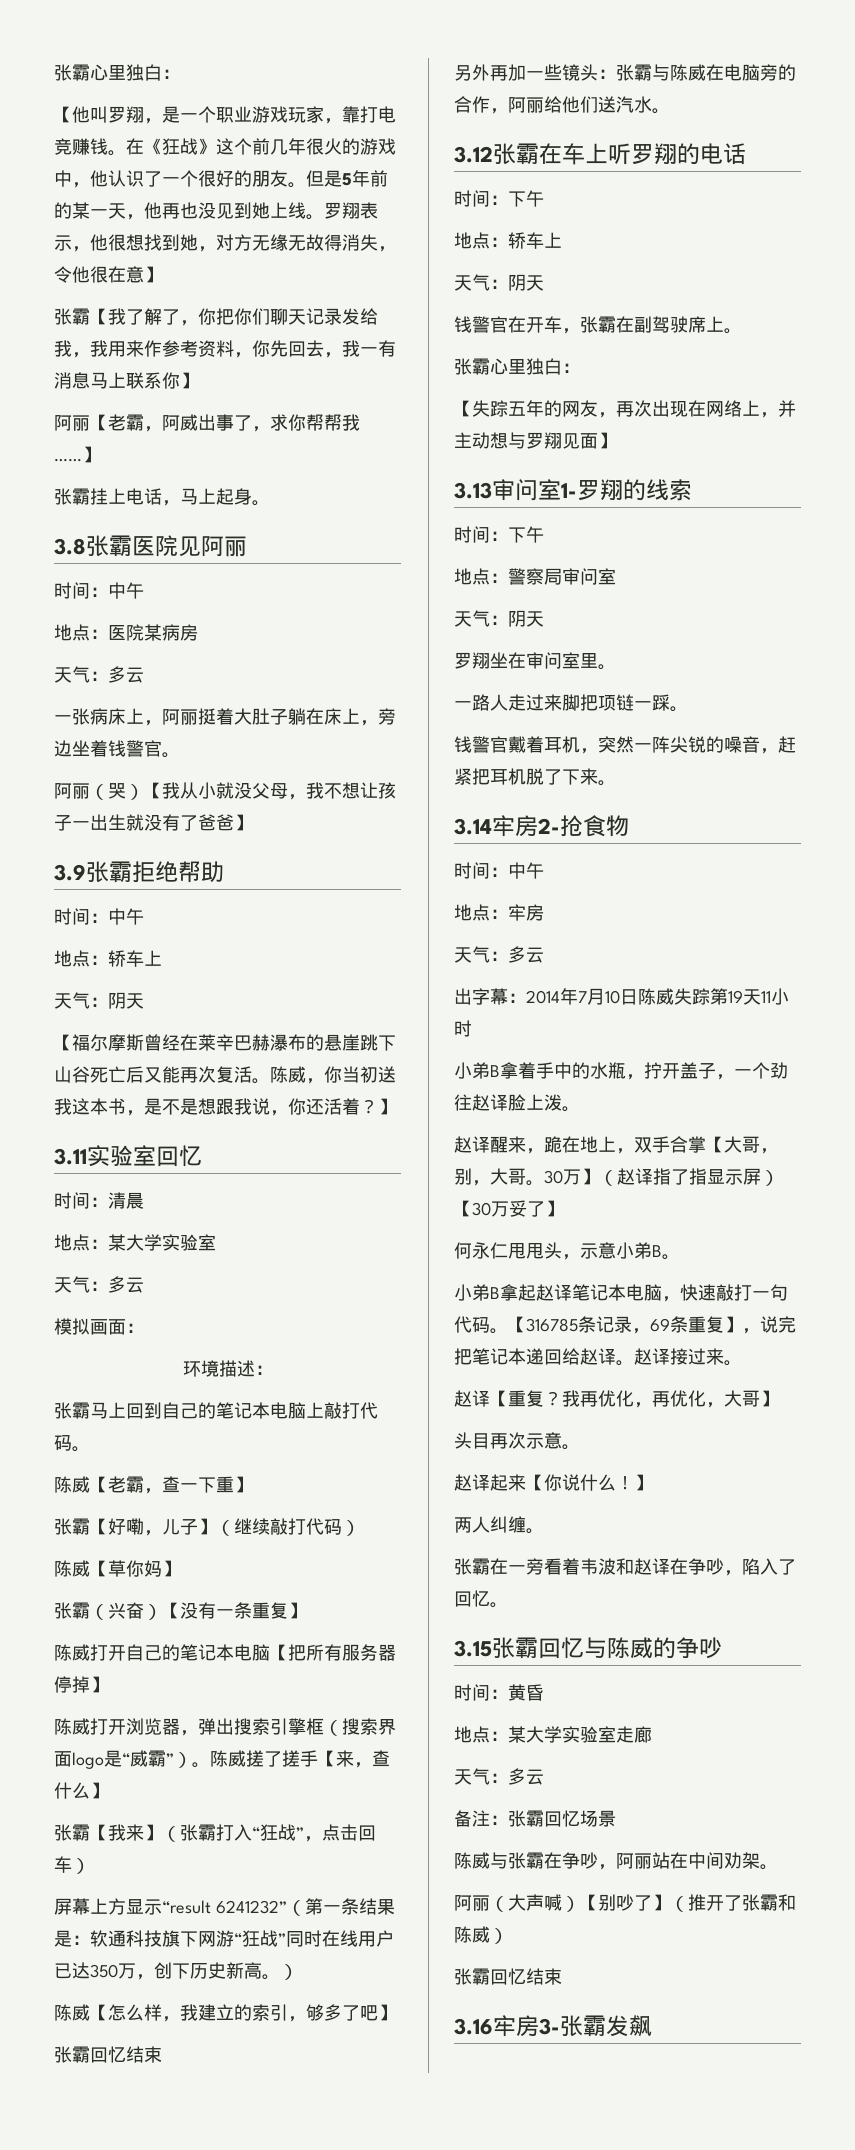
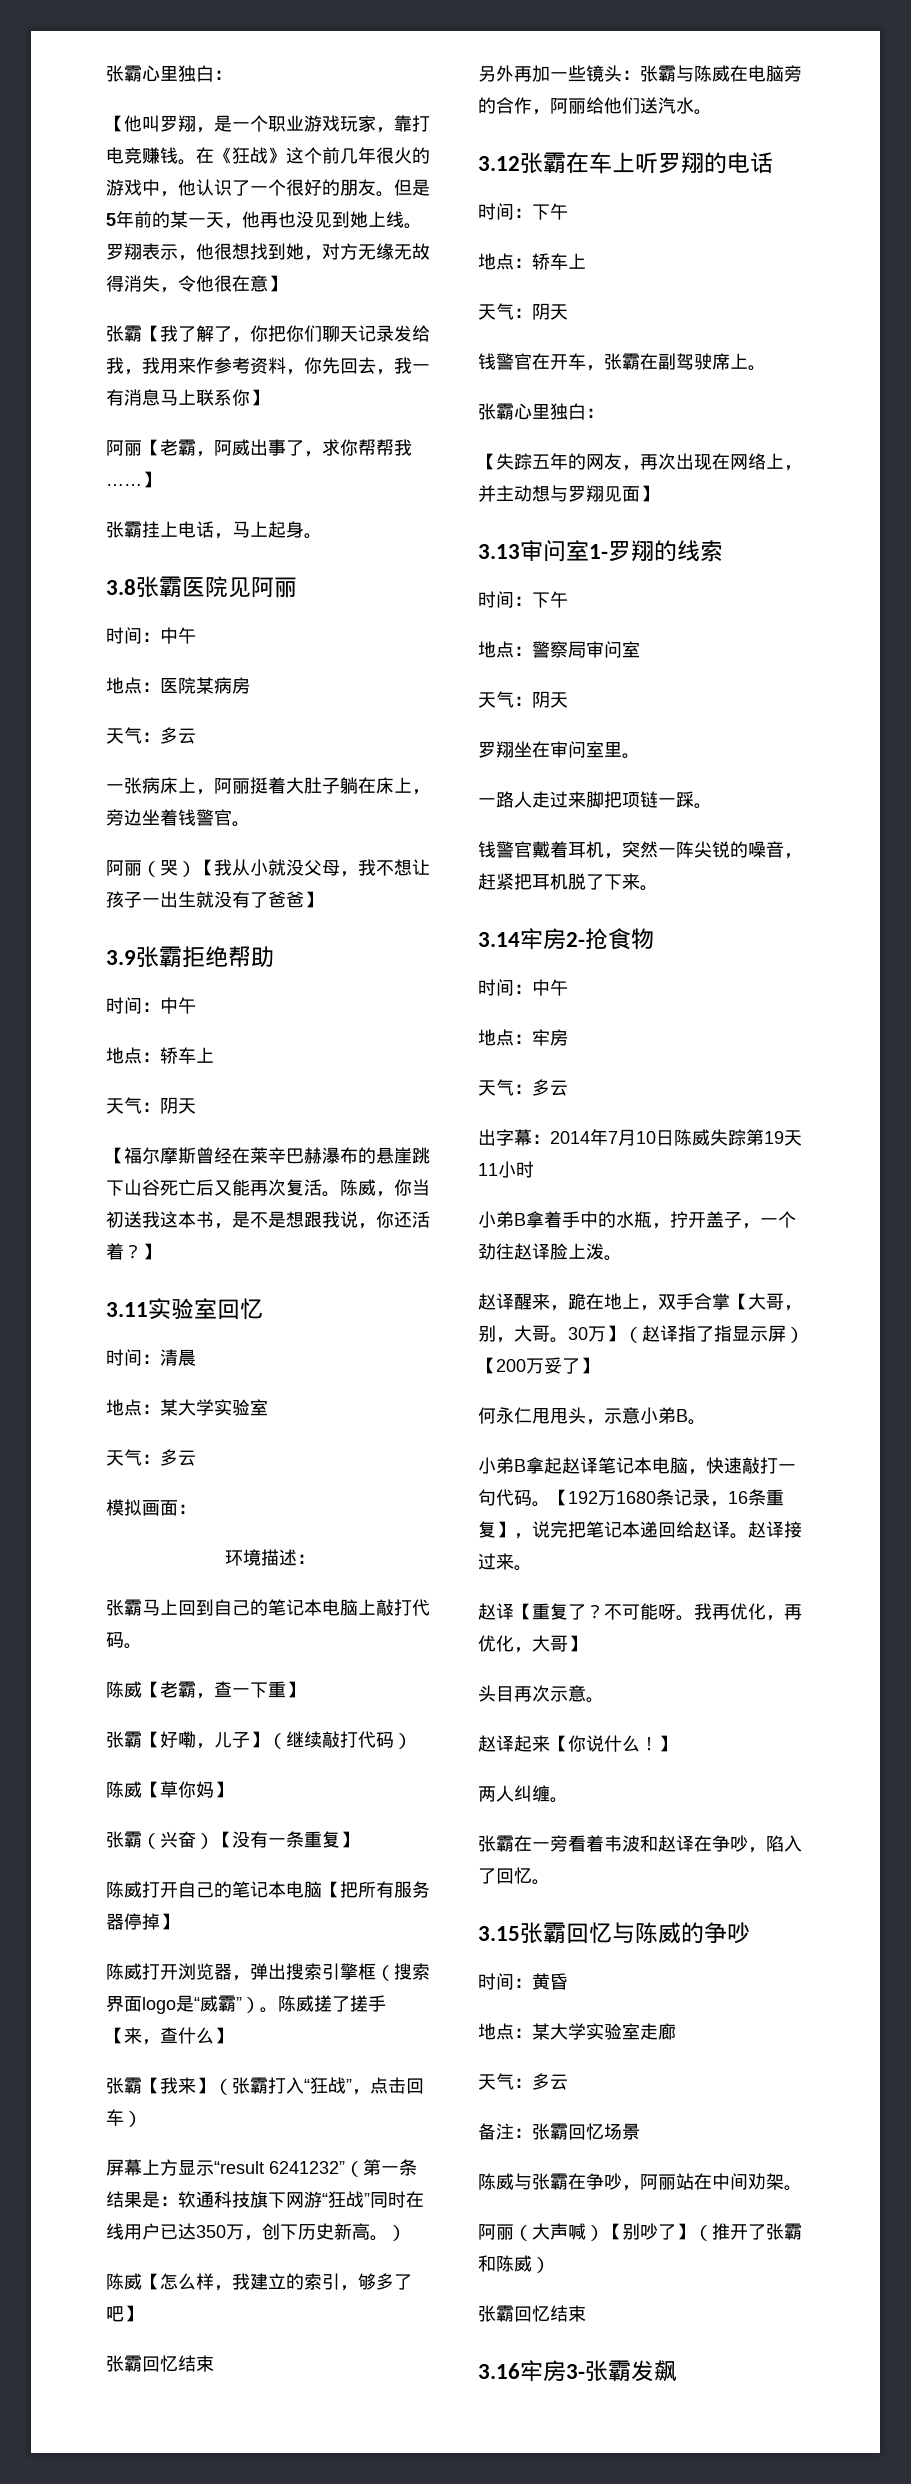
[472,1202,491,1216] 30 -> [496,1359,526,1372] 200
[526,1318,578,1332] 316785 -> [568,1490,656,1506] 192万1680
[650,1318,670,1332] 69 -> [728,1491,748,1504] 16
[544,1391,562,1406] ？ -> [568,1603,694,1621] 了？不可能呀。

